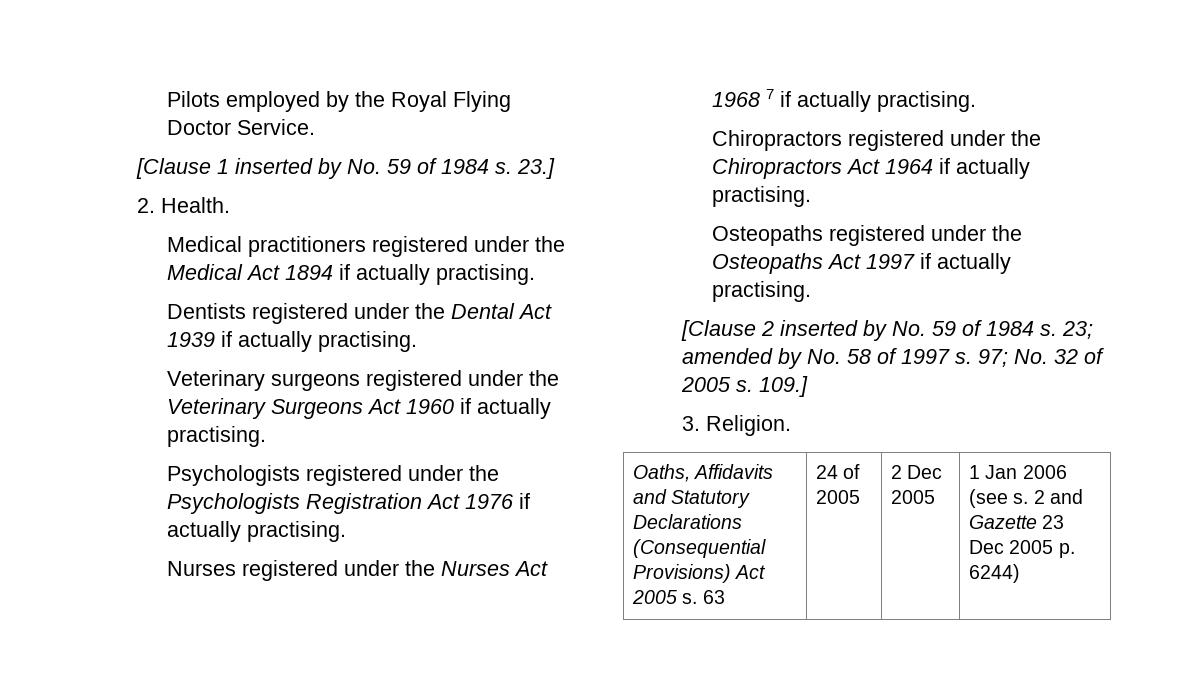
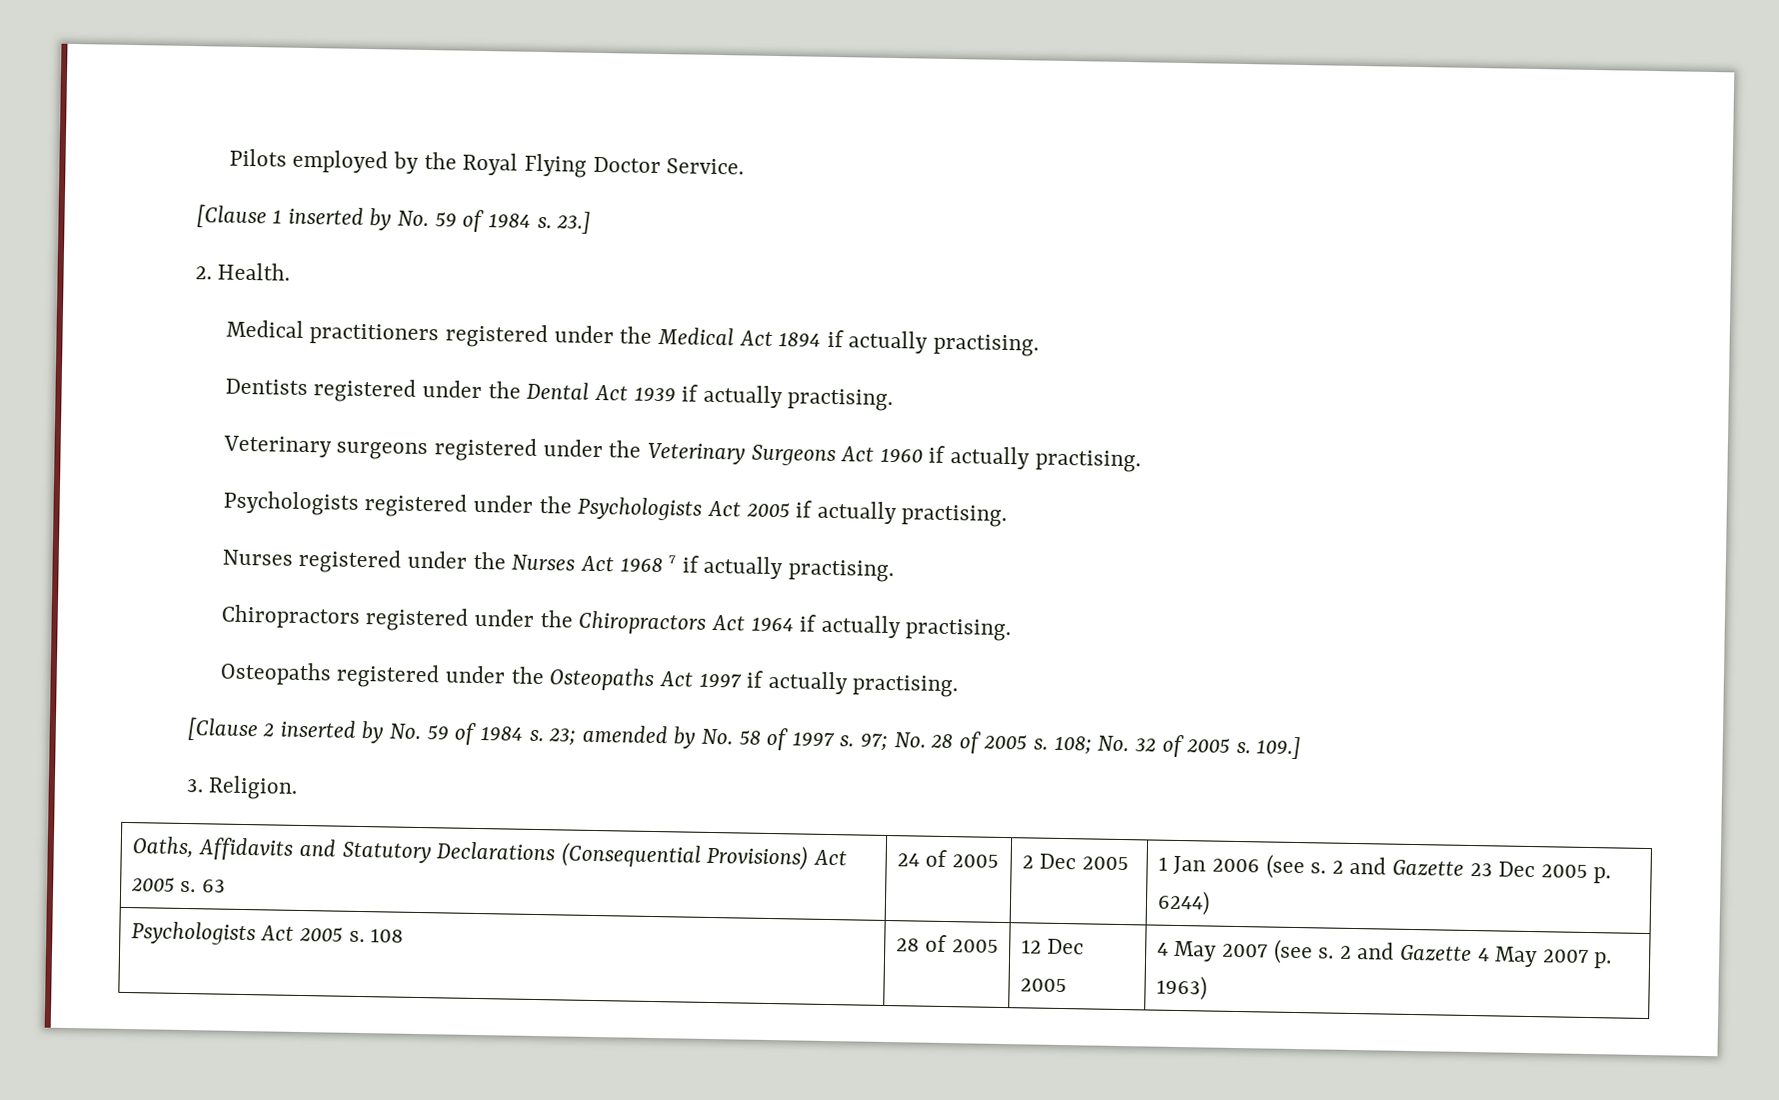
[306,493,514,514] Registration Act 1976 -> [706,500,790,518] Act 2005
(1049, 356) none -> [930,731,1130,755] 28 of 2005 s. 108; No.
(1021, 573) none -> [130,921,405,946] [895,934,999,953] [1020,938,1085,955] [1019,978,1067,993] [1156,939,1613,969] [1155,975,1207,1001] // Psychologists Act 2005 s. 108 | 28 of 2005 | 12 Dec 2005 | 4 May 2007 (see s. 2 and Gazette 4 May 2007 p. 1963)

